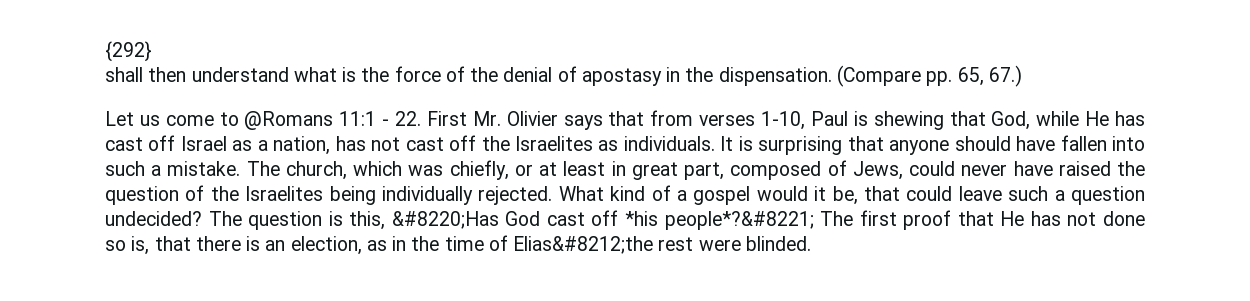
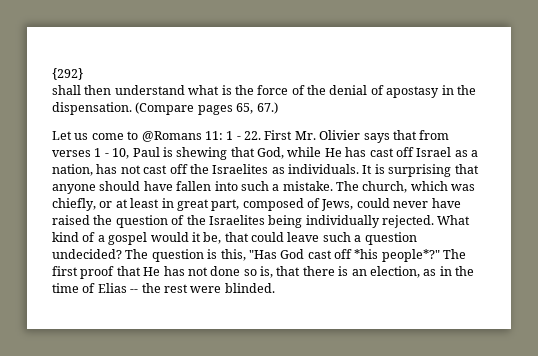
[926,71,953,86] pp. -> [197,105,233,115] pages
[339,111,377,126] 11:1 -> [204,131,234,140] 11: 1
[761,111,806,130] 1-10, -> [94,148,130,159] 1 - 10,
[391,211,499,229] &#8220;Has -> [248,250,277,259] "Has
[664,211,814,230] people*?&#8221; -> [381,249,440,262] people*?"
[513,236,654,254] Elias&#8212;the -> [97,283,161,293] Elias -- the

